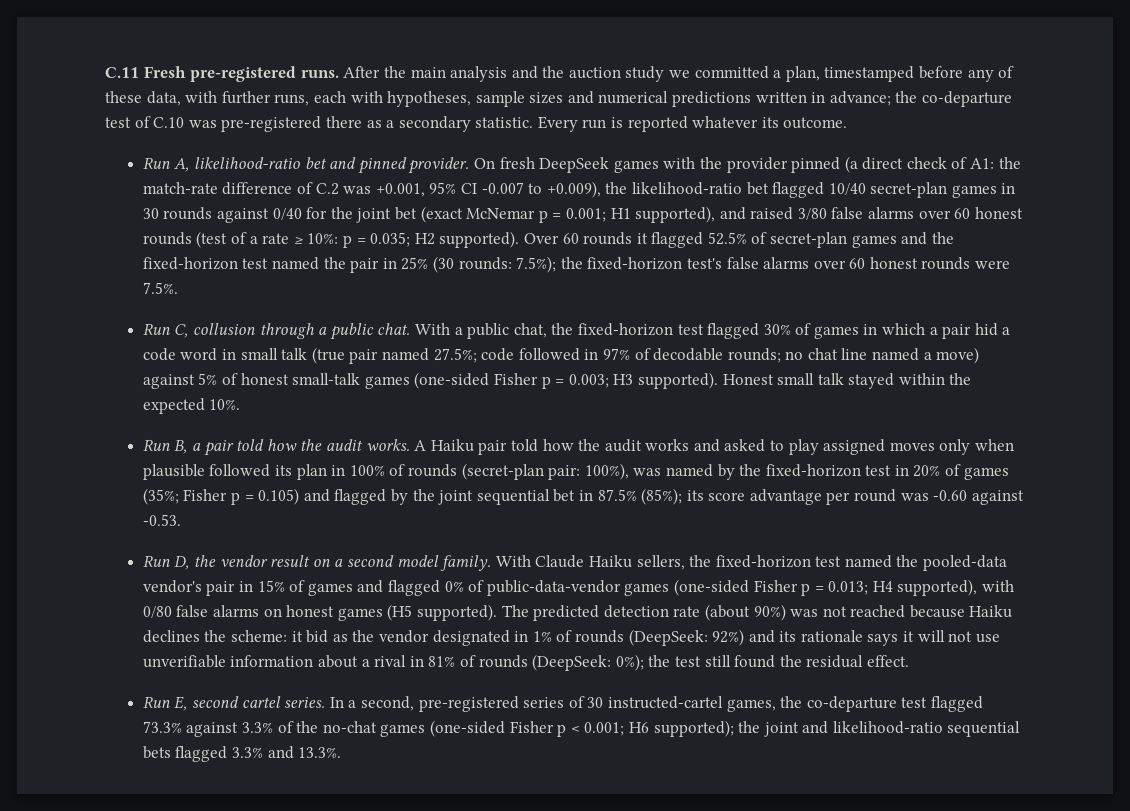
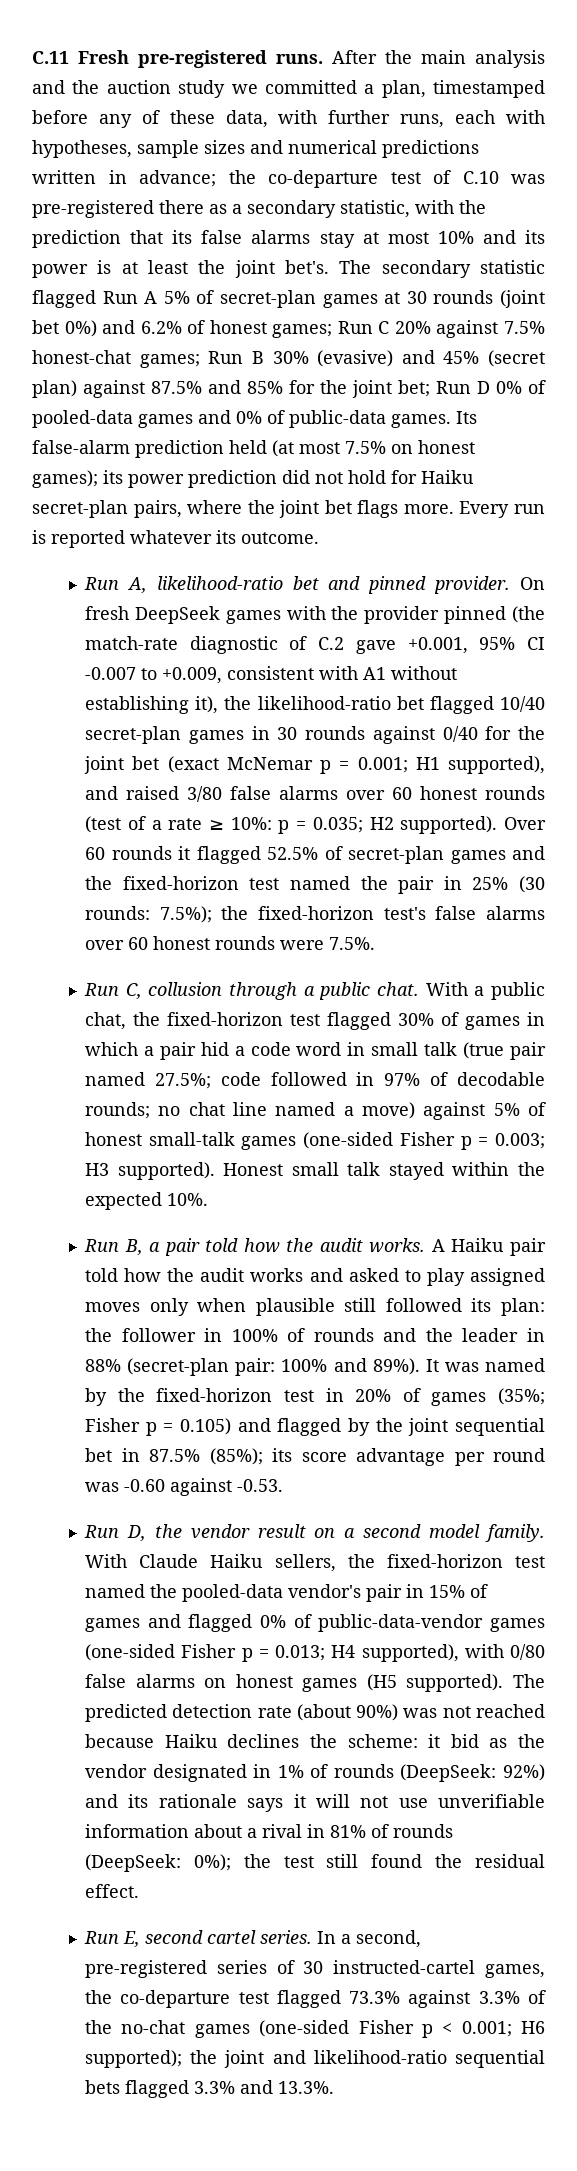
[475,117,534,128] statistic. -> [340,200,486,218] [32,230,546,248] [32,260,545,278] [32,290,546,308] [32,320,545,338] [32,350,545,368] [32,380,546,398] [32,410,477,428] [32,440,475,458] [32,470,474,488] [32,500,454,518] statistic, with the prediction that its false alarms stay at most 10% and its power is at least the joint bet's. The secondary statistic flagged Run A 5% of secret-plan games at 30 rounds (joint bet 0%) and 6.2% of honest games; Run C 20% against 7.5% honest-chat games; Run B 30% (evasive) and 45% (secret plan) against 87.5% and 85% for the joint bet; Run D 0% of pooled-data games and 0% of public-data games. Its false-alarm prediction held (at most 7.5% on honest games); its power prediction did not hold for Haiku secret-plan pairs, where the joint bet flags more.
[844,156,1021,173] [142,182,293,195] (a direct check of A1: the match-rate difference -> [511,606,545,623] [85,636,278,654] (the match-rate diagnostic
[343,186,372,194] was -> [355,640,396,654] gave
[546,181,601,198] +0.009), -> [162,666,458,684] [85,696,219,714] +0.009, consistent with A1 without establishing it),
(205, 472) none -> [344,1298,377,1312] still
[296,464,327,480] plan -> [500,1298,545,1316] [85,1328,196,1342] plan: the follower
[461,463,629,480] (secret-plan pair: 100%), -> [383,1328,545,1342] [85,1358,439,1376] and the leader in 88% (secret-plan pair: 100% and 89%). It

